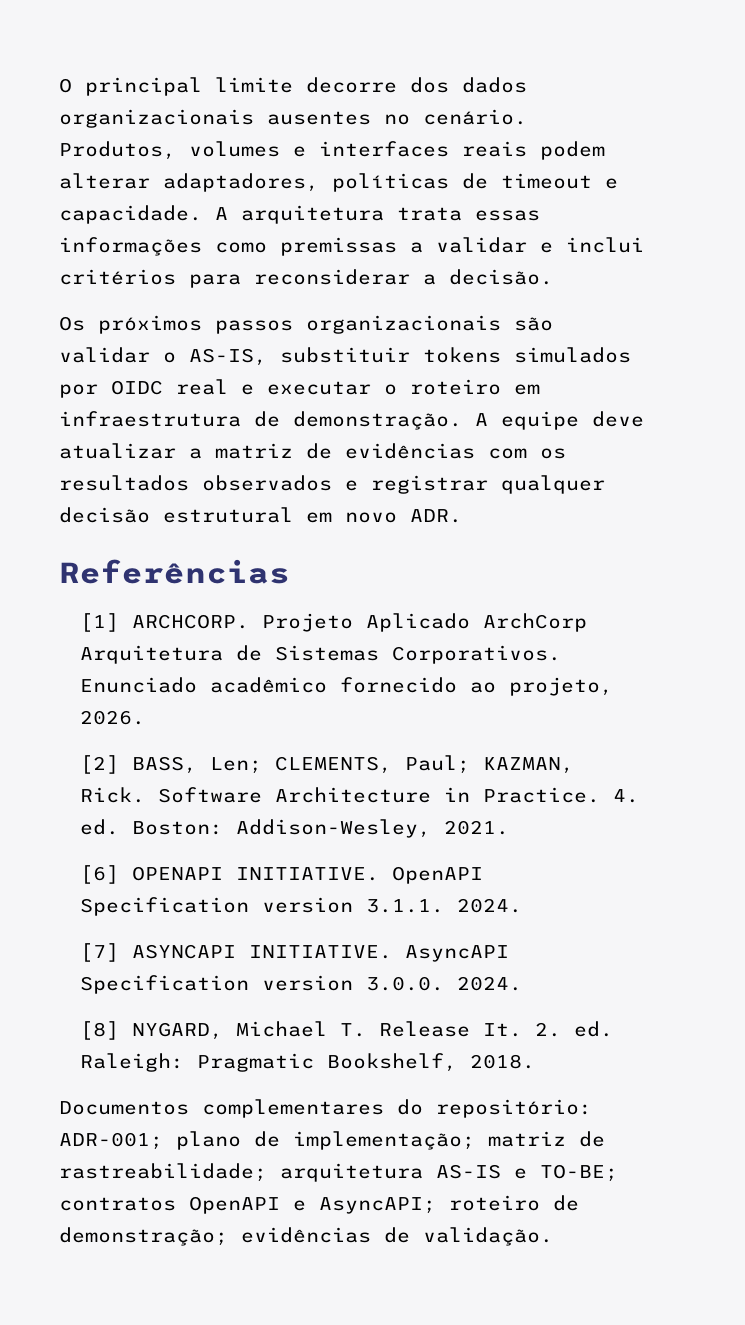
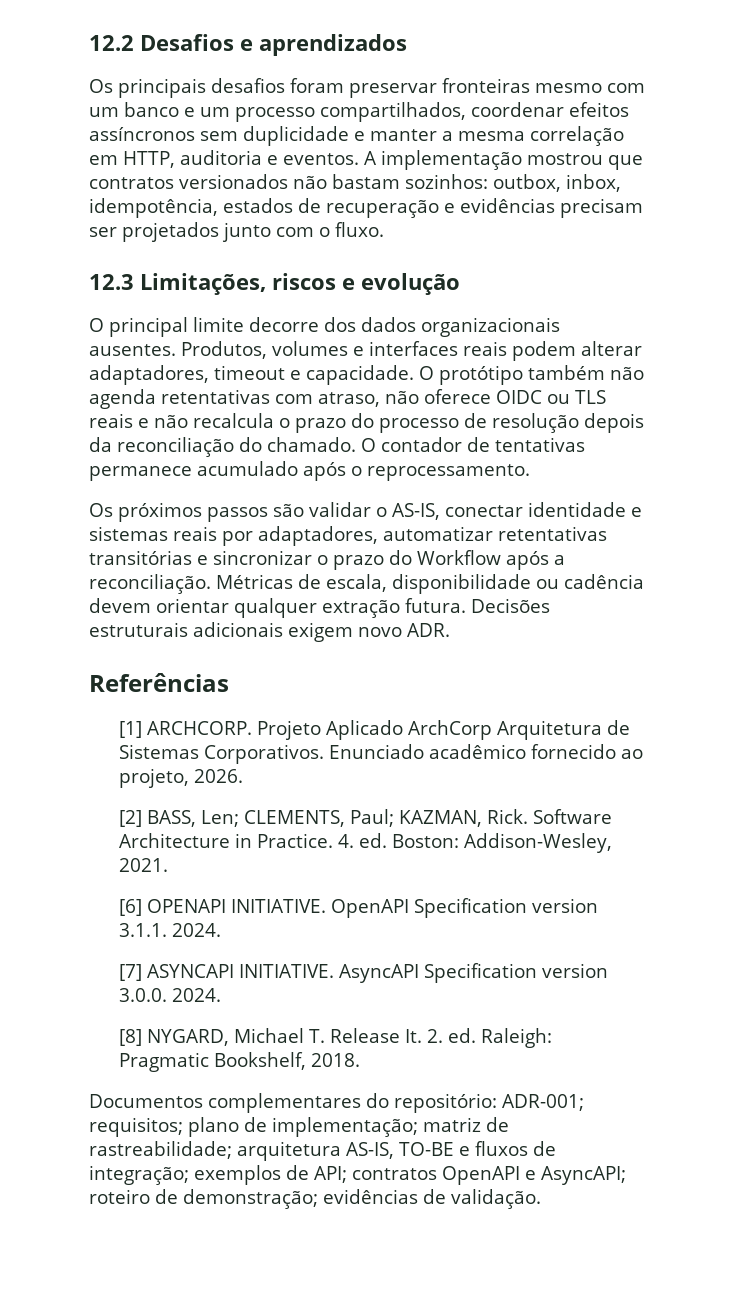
(59, 85) none -> [89,34,407,56] [89,78,645,98] [89,102,629,122] [89,126,624,146] [89,150,643,170] [89,174,621,192] [89,198,643,218] [89,222,384,242] [89,273,460,295] 12.2 Desafios e aprendizados // Os principais desafios foram preservar fronteiras mesmo com um banco e um processo compartilhados, coordenar efeitos assíncronos sem duplicidade e manter a mesma correlação em HTTP, auditoria e eventos. A implementação mostrou que contratos versionados não bastam sozinhos: outbox, inbox, idempotência, estados de recuperação e evidências precisam ser projetados junto com o fluxo. // 12.3 Limitações, riscos e evolução //
[267,109,527,125] ausentes no cenário. -> [89,344,176,356] ausentes.
[332,173,488,192] políticas de -> (209, 375) none
[215,205,540,224] [59,237,644,256] [59,269,553,288] A arquitetura trata essas informações como premissas a validar e inclui critérios para reconsiderar a decisão. -> [419,365,644,385] [89,389,606,409] [89,413,644,433] [89,437,585,457] [89,461,530,481] O protótipo também não agenda retentativas com atraso, não oferece OIDC ou TLS reais e não recalcula o prazo do processo de resolução depois da reconciliação do chamado. O contador de tentativas permanece acumulado após o reprocessamento.
[306,315,501,334] organizacionais -> (268, 514) none
[280,347,631,363] [59,379,540,398] [59,411,644,430] [59,443,566,459] [59,475,605,494] [59,507,332,523] substituir tokens simulados por OIDC real e executar o roteiro em infraestrutura de demonstração. A equipe deve atualizar a matriz de evidências com os resultados observados e registrar qualquer decisão estrutural em -> [445,502,642,517] [89,526,607,546] [89,550,565,570] [89,574,644,594] [89,598,550,618] [89,622,353,642] conectar identidade e sistemas reais por adaptadores, automatizar retentativas transitórias e sincronizar o prazo do Workflow após a reconciliação. Métricas de escala, disponibilidade ou cadência devem orientar qualquer extração futura. Decisões estruturais adicionais exigem
(163, 1141) none -> [89,1117,183,1137] requisitos;
[436,1164,618,1182] AS-IS e TO-BE; -> [346,1141,556,1159] [89,1165,347,1185] AS-IS, TO-BE e fluxos de integração; exemplos de API;

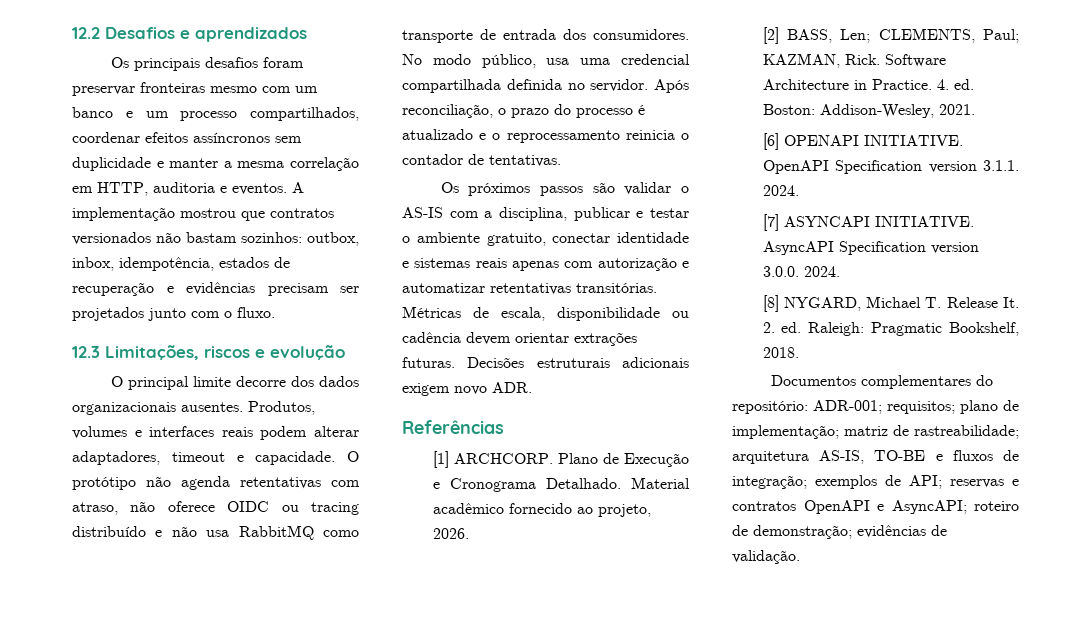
[528,365,605,380] também -> (136, 483) none
[575,390,606,404] [89,413,644,433] [89,437,585,457] [89,461,530,481] TLS reais e não recalcula o prazo do processo de resolução depois da reconciliação do chamado. O contador de tentativas permanece acumulado após o reprocessamento. -> [311,502,359,515] [72,525,359,540] [402,29,689,43] [402,54,690,68] [402,79,689,93] [402,104,645,118] [402,129,689,143] [402,154,561,167] tracing distribuído e não usa RabbitMQ como transporte de entrada dos consumidores. No modo público, usa uma credencial compartilhada definida no servidor. Após reconciliação, o prazo do processo é atualizado e o reprocessamento reinicia o contador de tentativas.
[392,503,440,520] AS-IS, -> [402,207,689,221] [402,232,546,246] AS-IS com a disciplina, publicar e testar o ambiente gratuito,
[222,526,607,546] [89,550,565,570] [89,574,211,594] por adaptadores, automatizar retentativas transitórias e sincronizar o prazo do Workflow após a reconciliação. -> [512,257,689,271] [402,283,657,295] apenas com autorização e automatizar retentativas transitórias.
[234,598,466,618] qualquer extração futura. -> [574,332,637,346] [402,357,455,368] extrações futuras.
[257,720,631,740] [119,744,425,764] Projeto Aplicado ArchCorp Arquitetura de Sistemas Corporativos. Enunciado -> [557,453,689,467] [432,477,690,492] Plano de Execução e Cronograma Detalhado. Material
(347, 1174) none -> [950,479,1019,488] reservas e

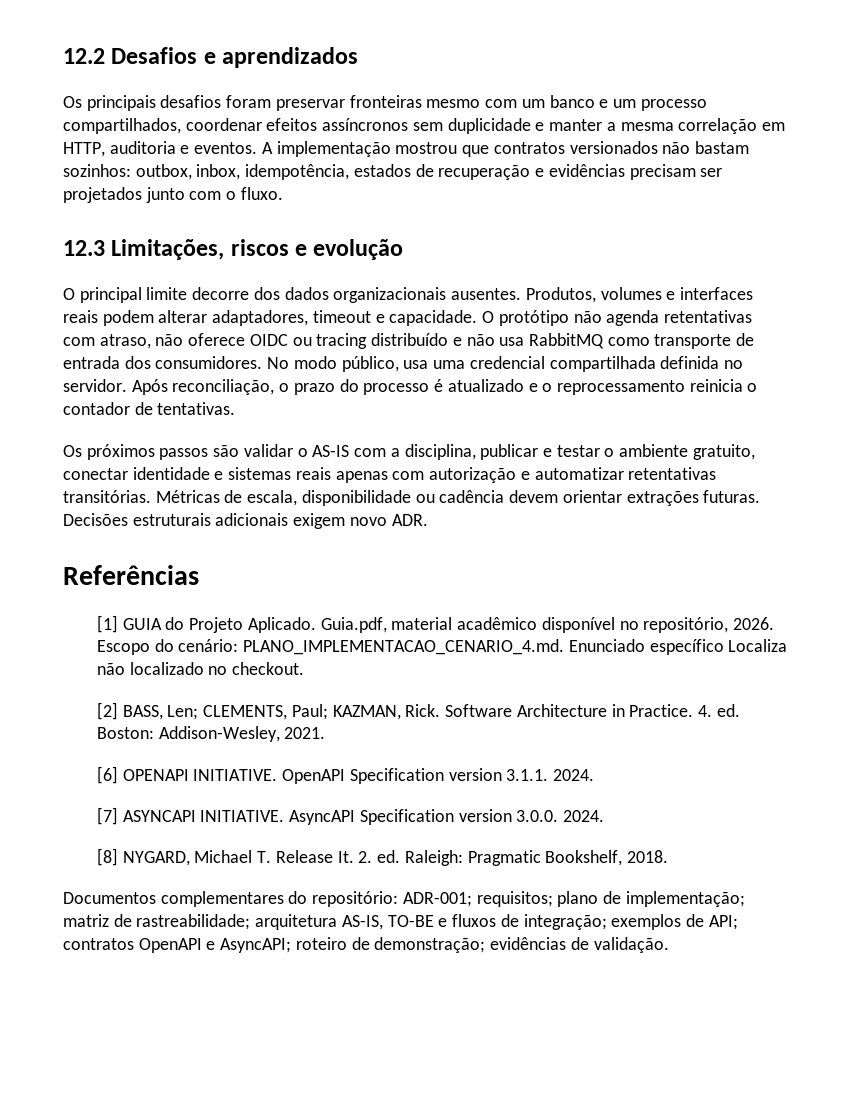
[453,453,689,467] [432,477,690,492] [432,503,651,517] [432,528,469,539] ARCHCORP. Plano de Execução e Cronograma Detalhado. Material acadêmico fornecido ao projeto, 2026. -> [122,617,774,633] [97,639,788,655] [97,662,305,675] GUIA do Projeto Aplicado. Guia.pdf, material acadêmico disponível no repositório, 2026. Escopo do cenário: PLANO_IMPLEMENTACAO_CENARIO_4.md. Enunciado específico Localiza não localizado no checkout.
[950,479,1019,488] reservas e -> (738, 922) none

